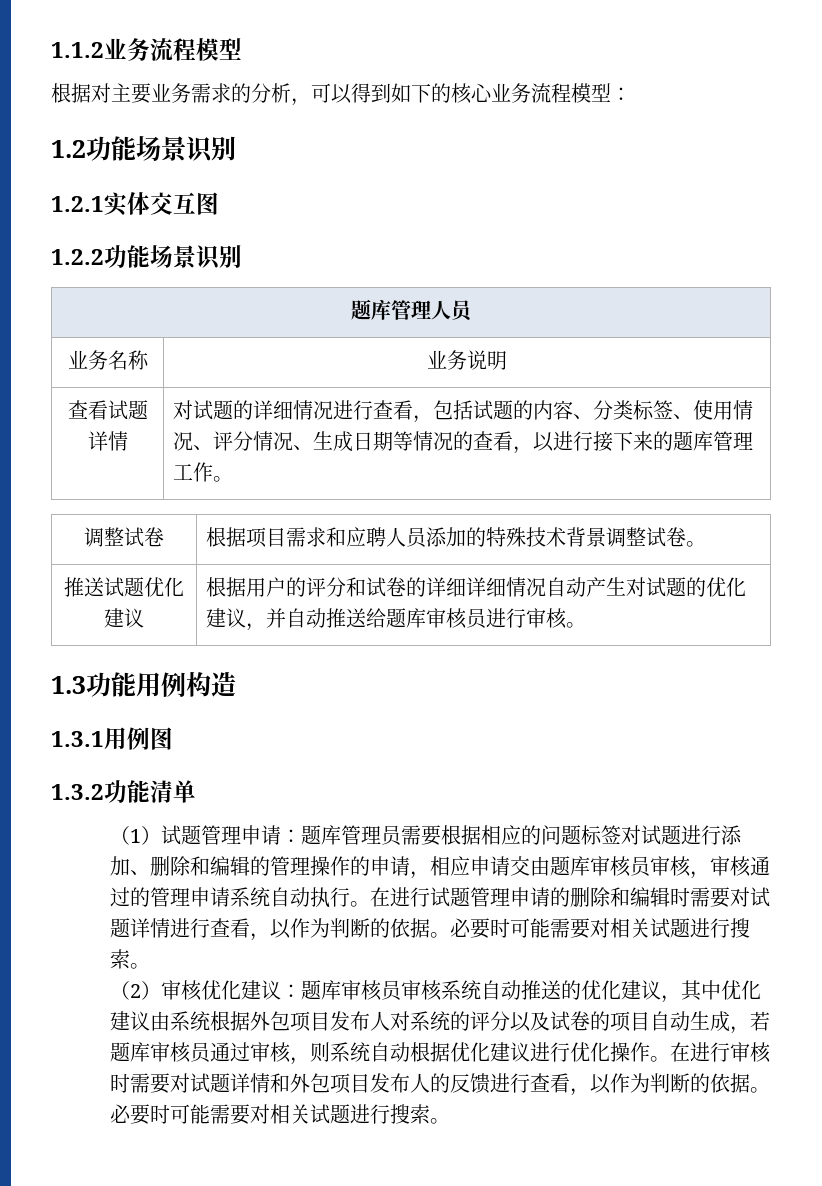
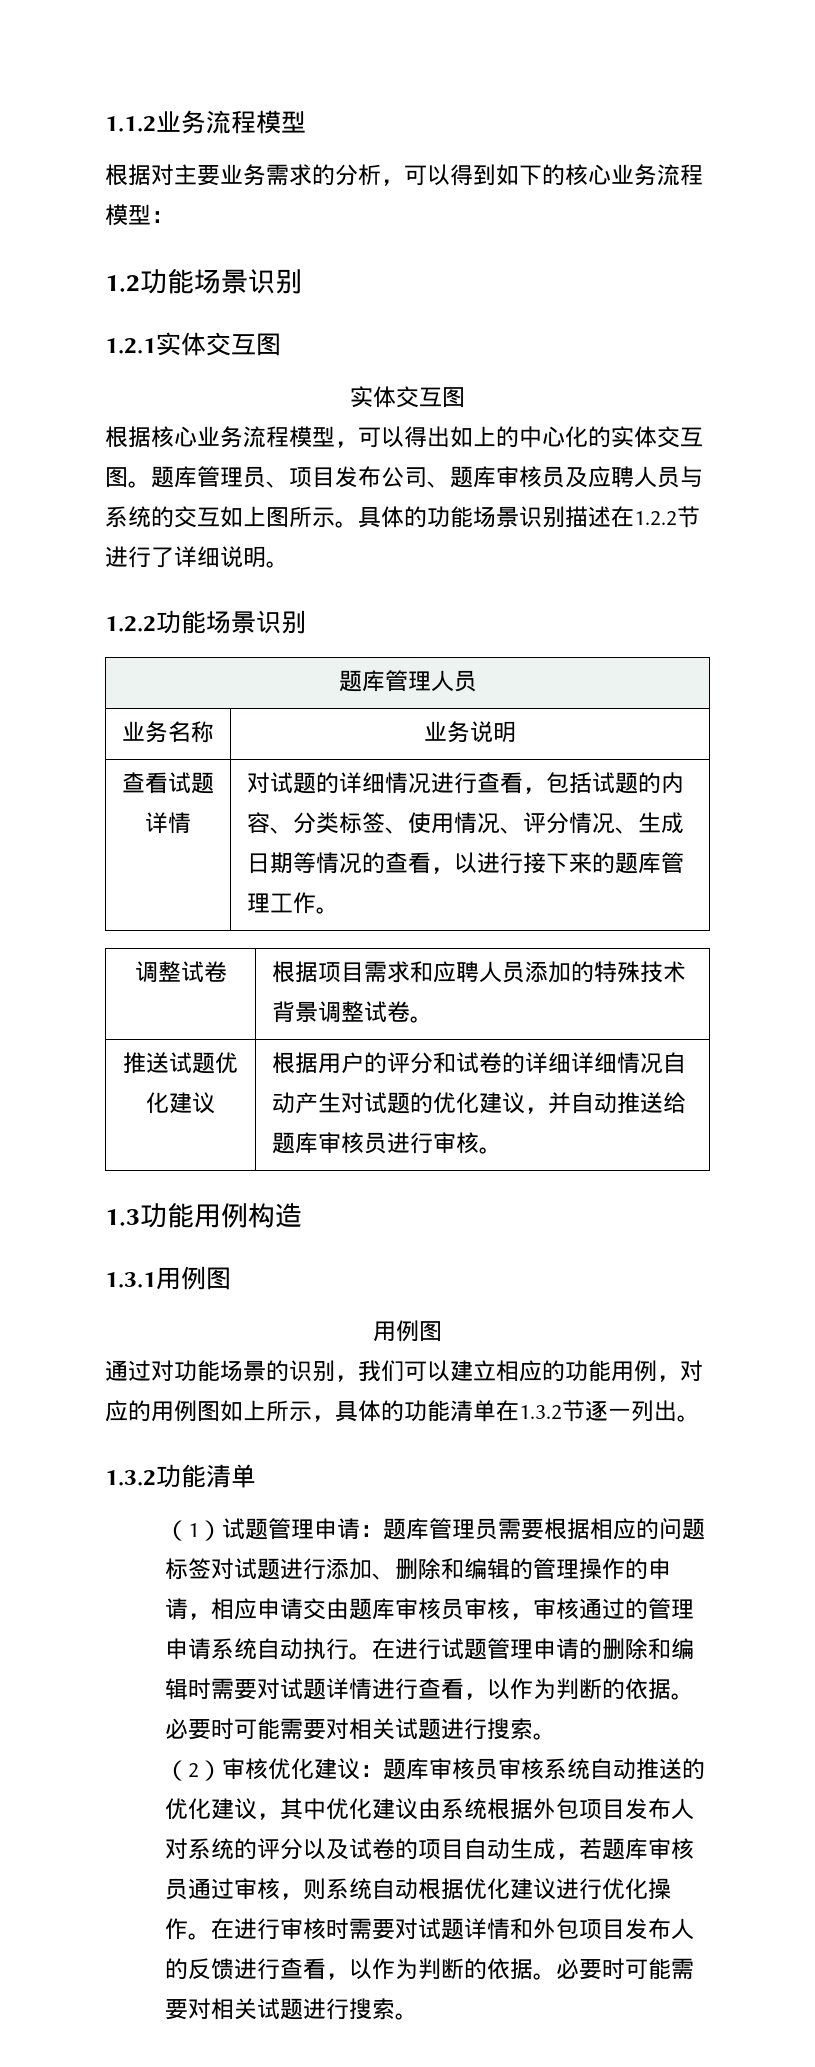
(219, 203) none -> [350,386,465,408] [105,426,703,448] [105,466,703,488] [105,506,700,528] [105,546,289,568] // 实体交互图 // 根据核心业务流程模型，可以得出如上的中心化的实体交互图。题库管理员、项目发布公司、题库审核员及应聘人员与系统的交互如上图所示。具体的功能场景识别描述在1.2.2节进行了详细说明。
(173, 738) none -> [373,1320,442,1342] [105,1360,703,1382] [105,1400,700,1422] // 用例图 // 通过对功能场景的识别，我们可以建立相应的功能用例，对应的用例图如上所示，具体的功能清单在1.3.2节逐一列出。

